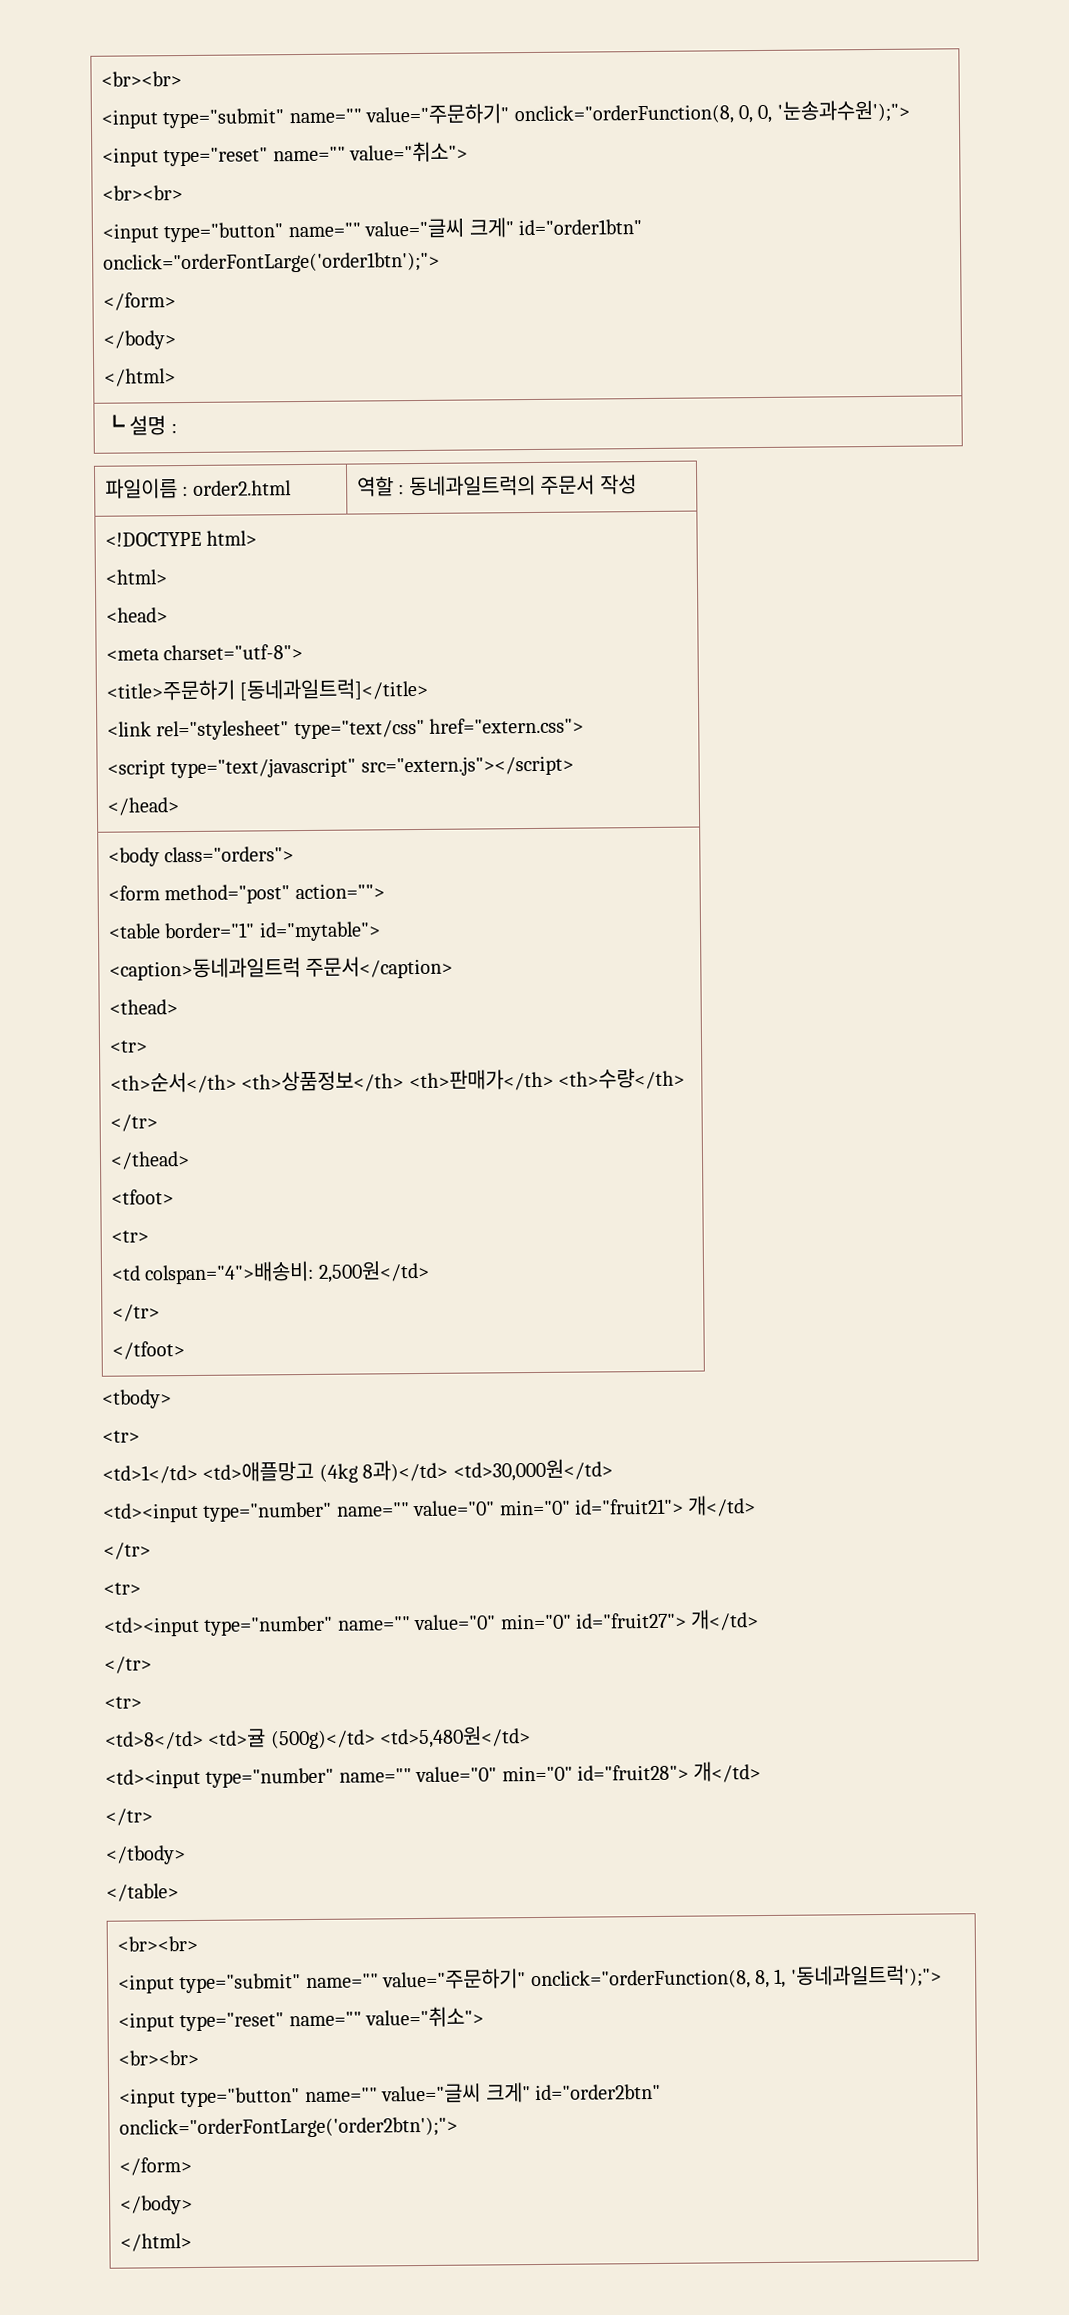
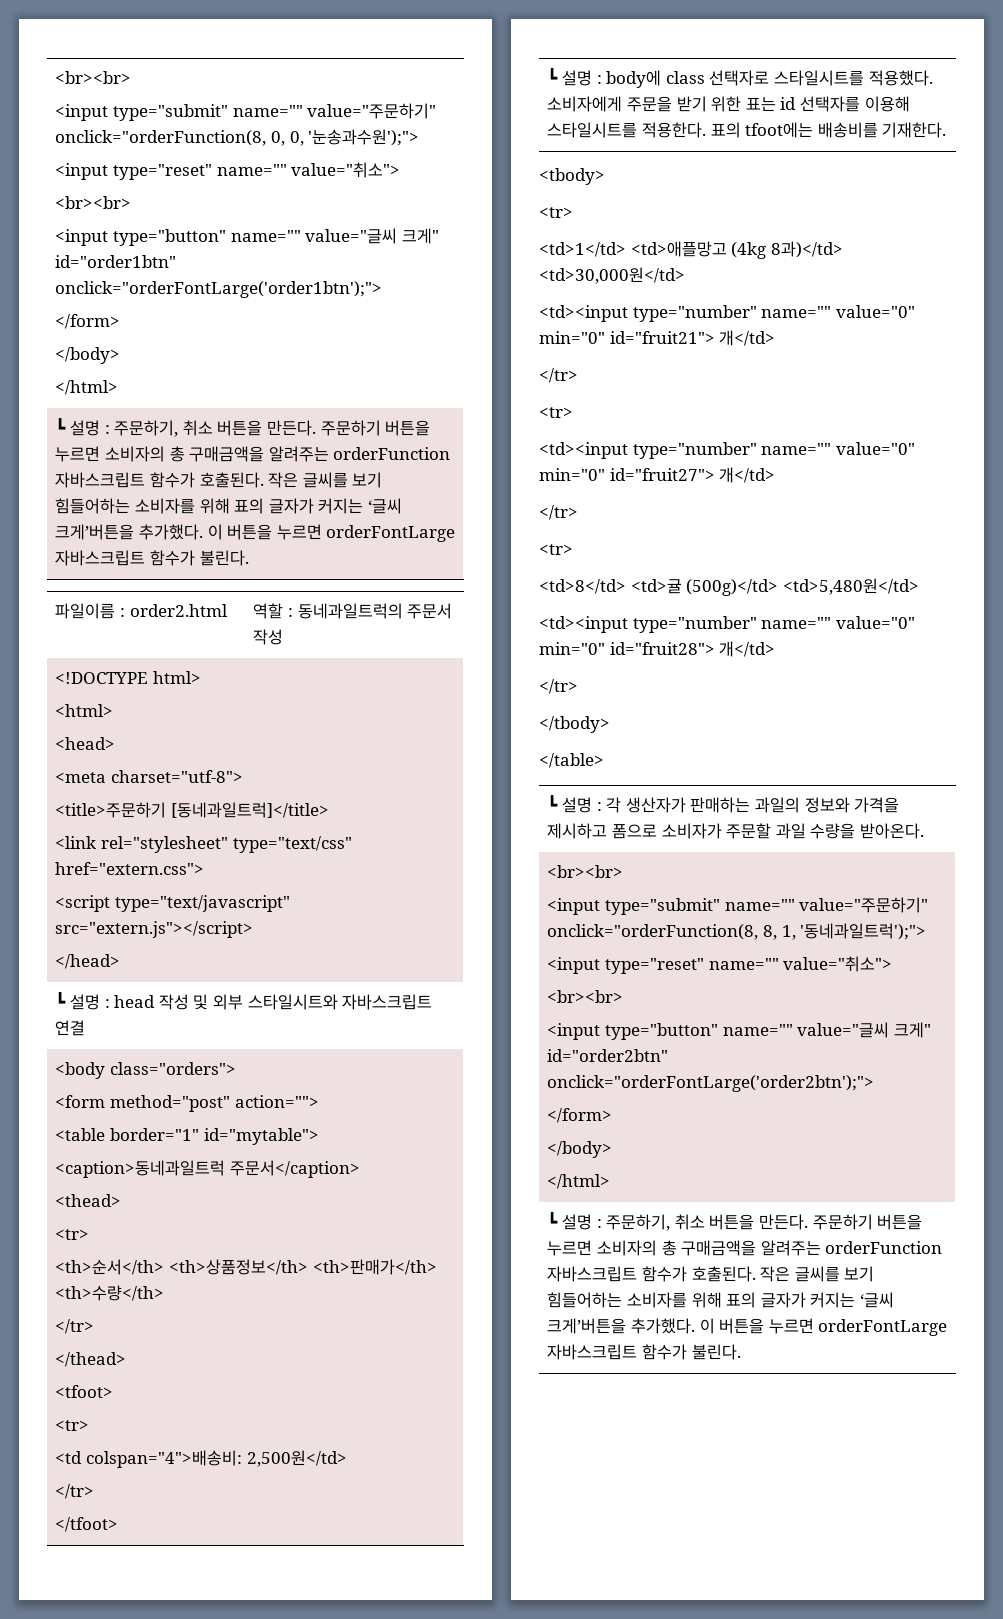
(177, 428) none -> [114,420,431,437] [55,446,451,462] [55,472,383,488] [55,498,402,514] [55,524,456,542] [55,550,249,566] 주문하기, 취소 버튼을 만든다. 주문하기 버튼을 누르면 소비자의 총 구매금액을 알려주는 orderFunction 자바스크립트 함수가 호출된다. 작은 글씨를 보기 힘들어하는 소비자를 위해 표의 글자가 커지는 ‘글씨 크게’버튼을 추가했다. 이 버튼을 누르면 orderFontLarge 자바스크립트 함수가 불린다.
(180, 806) none -> [55,992,433,1010] [55,1020,86,1036] // ┗ 설명 : head 작성 및 외부 스타일시트와 자바스크립트 연결
(186, 1350) none -> [547,68,933,88] [547,96,910,112] [547,122,947,138] // ┗ 설명 : body에 class 선택자로 스타일시트를 적용했다. 소비자에게 주문을 받기 위한 표는 id 선택자를 이용해 스타일시트를 적용한다. 표의 tfoot에는 배송비를 기재한다.
(179, 1892) none -> [547,795,900,813] [547,823,924,839] // ┗ 설명 : 각 생산자가 판매하는 과일의 정보와 가격을 제시하고 폼으로 소비자가 주문할 과일 수량을 받아온다.
(193, 2242) none -> [547,1212,923,1231] [547,1240,943,1256] [547,1266,875,1282] [547,1292,894,1308] [547,1318,948,1336] [547,1344,741,1360] // ┗ 설명 : 주문하기, 취소 버튼을 만든다. 주문하기 버튼을 누르면 소비자의 총 구매금액을 알려주는 orderFunction 자바스크립트 함수가 호출된다. 작은 글씨를 보기 힘들어하는 소비자를 위해 표의 글자가 커지는 ‘글씨 크게’버튼을 추가했다. 이 버튼을 누르면 orderFontLarge 자바스크립트 함수가 불린다.

